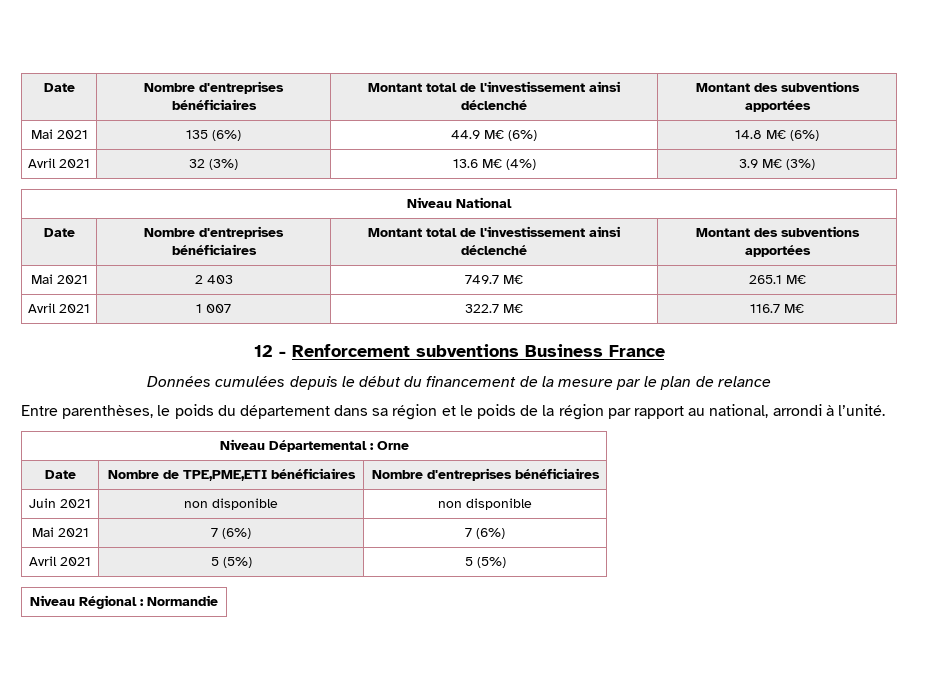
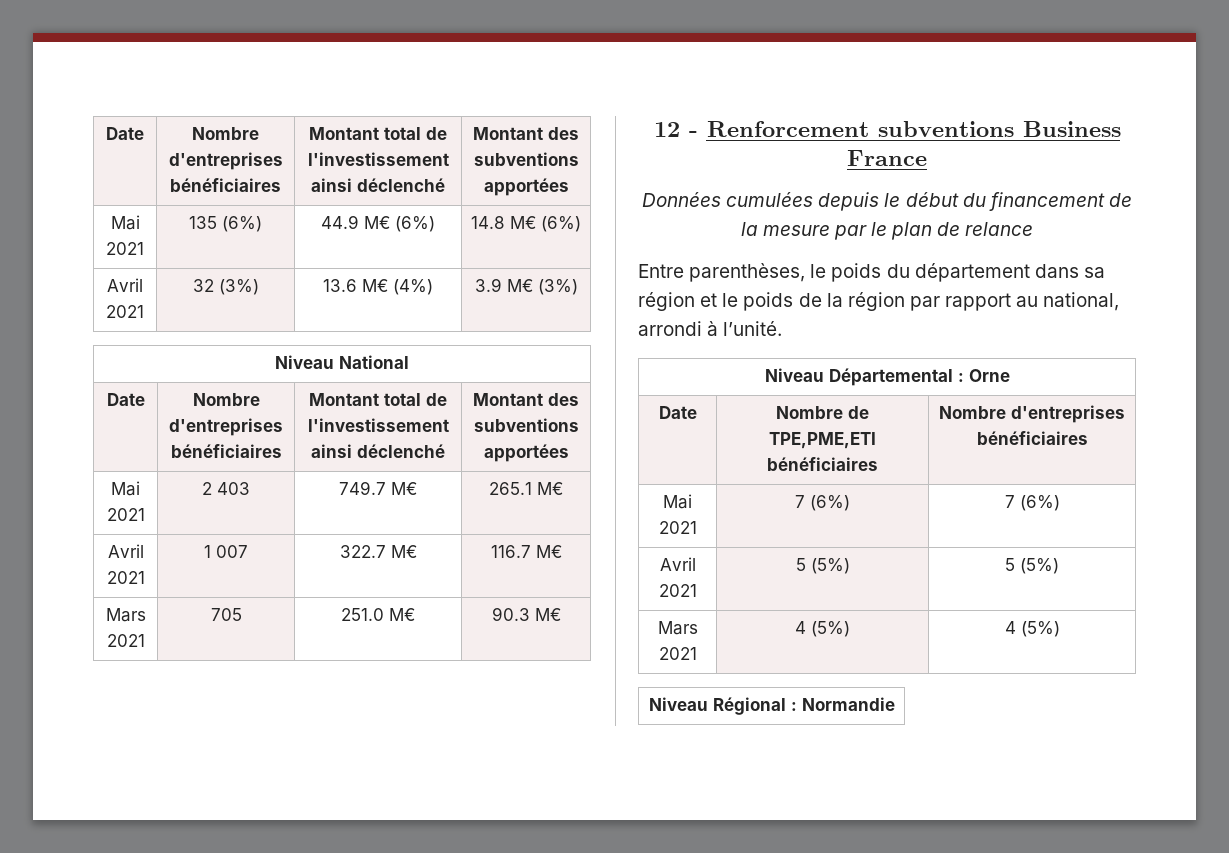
(804, 308) none -> [105,608,146,622] [106,634,145,647] [210,608,242,621] [341,608,415,621] [491,607,561,621] // Mars 2021 | 705 | 251.0 M€ | 90.3 M€
[29,498,91,508] [184,498,278,510] [438,498,532,510] // Juin 2021 | non disponible | non disponible -> (1088, 438) none
(506, 562) none -> [657,621,698,635] [658,647,697,660] [795,621,850,637] [1004,621,1060,637] // Mars 2021 | 4 (5%) | 4 (5%)

